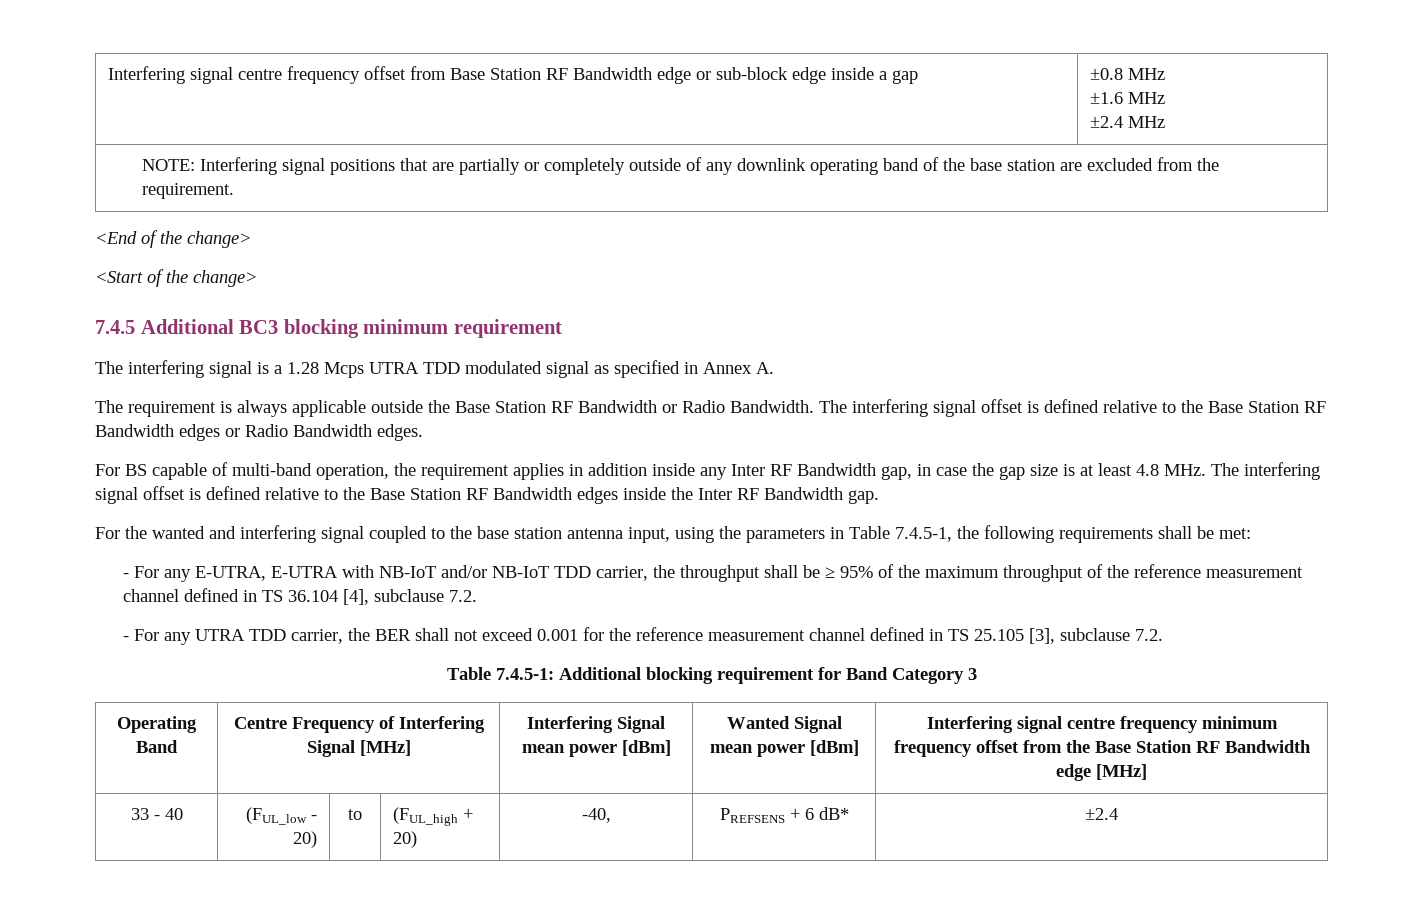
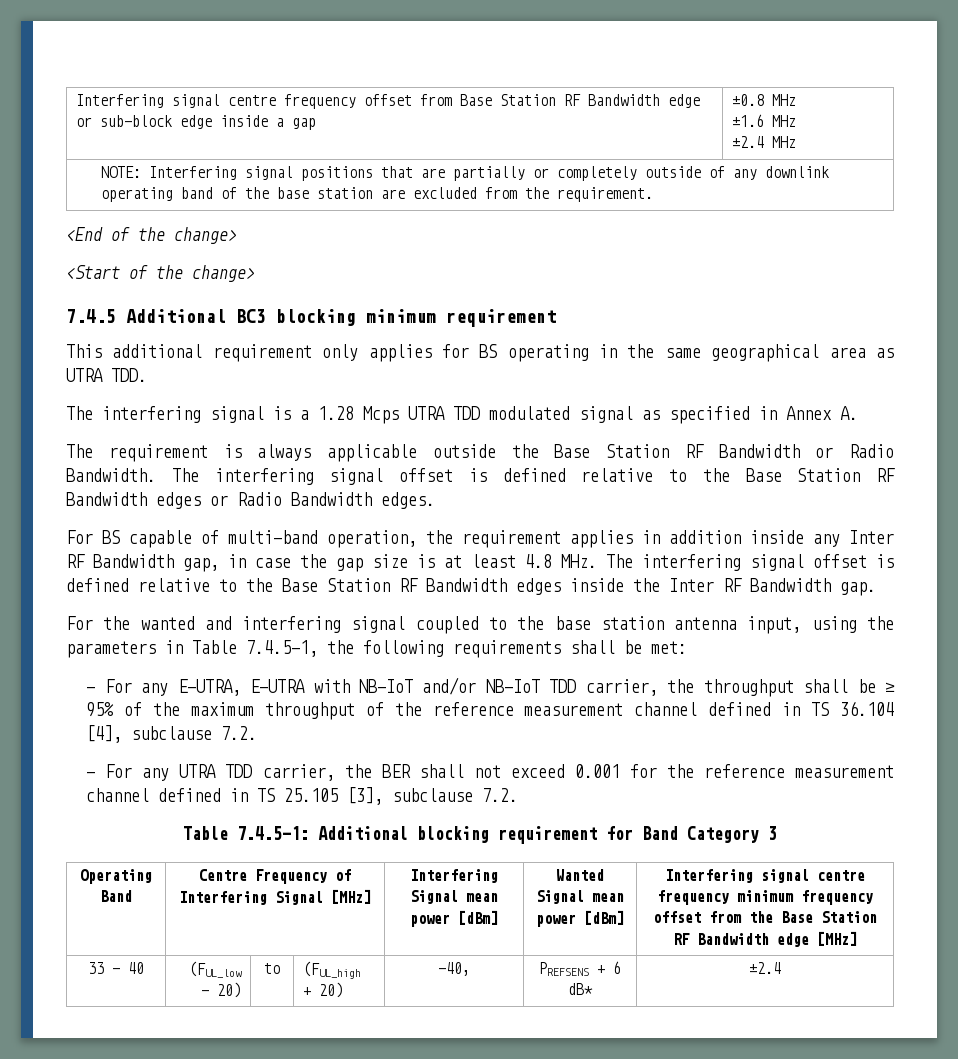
(562, 328) none -> [66,344,894,362] [66,368,147,382] // This additional requirement only applies for BS operating in the same geographical area as UTRA TDD.

